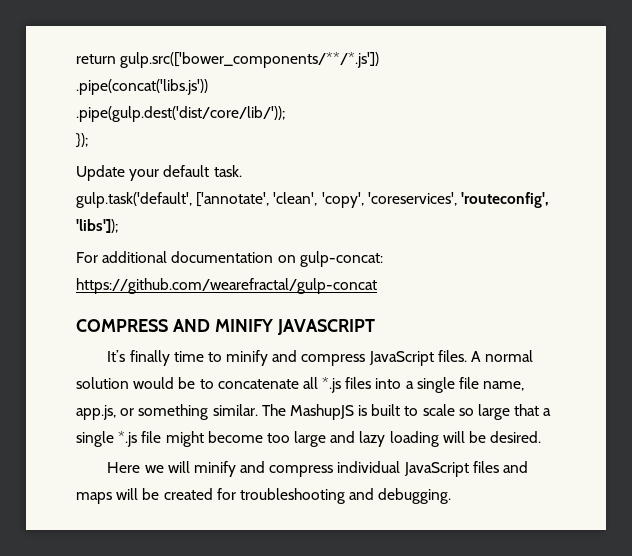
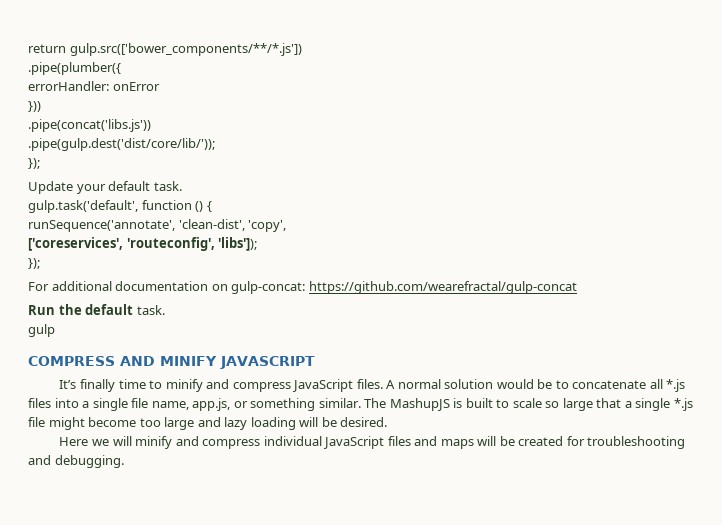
(380, 60) none -> [28,62,121,75] [28,81,160,91] [28,101,41,112] // .pipe(plumber({ // errorHandler: onError // }))
[196,192,318,207] ['annotate', 'clean', -> [141,200,212,212] [28,219,245,232] function () { // runSequence('annotate', 'clean-dist',
[367,192,457,206] 'coreservices', -> [28,237,123,251] // ['coreservices',
(118, 226) none -> [28,258,40,269] // });
(377, 286) none -> [28,304,165,315] [28,324,55,337] // Run the default task. // gulp

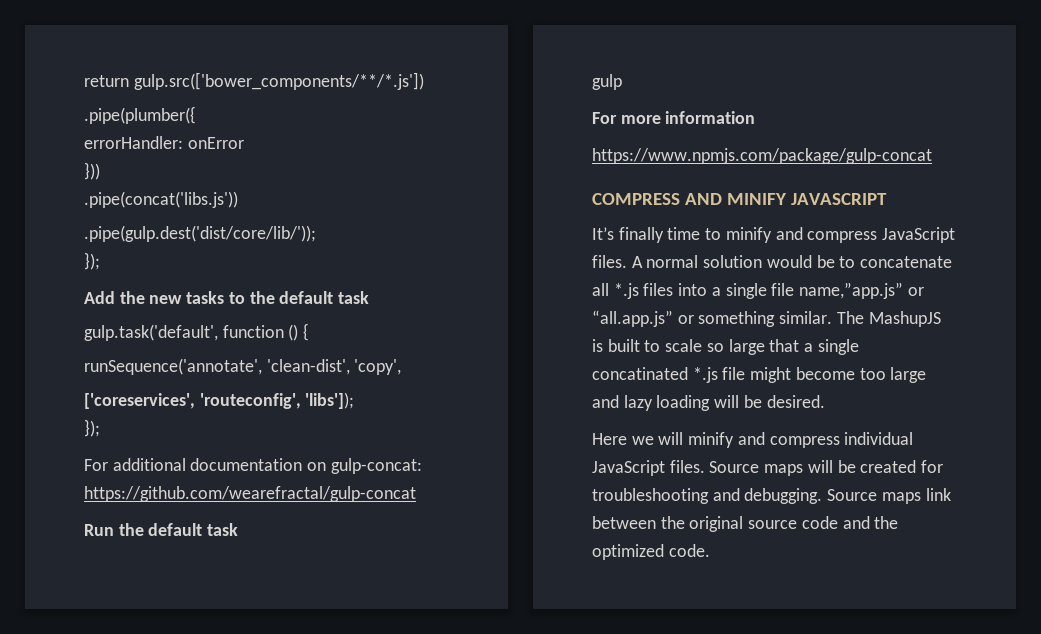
[28,181,182,194] Update your default task. -> [84,291,370,304] Add the new tasks to the default task
[136,305,165,315] task. -> [207,523,239,536] task
(55, 330) none -> [592,111,756,124] [592,148,932,164] // For more information // https://www.npmjs.com/package/gulp-concat
[151,398,231,411] name, app.js, -> [799,282,924,299] [592,310,673,327] name,”app.js” or “all.app.js”
(671, 404) none -> [592,367,688,380] concatinated
[387,436,438,446] files and -> [669,460,760,473] files. Source
(124, 461) none -> [827,488,951,504] [592,516,899,532] [592,544,710,560] Source maps link between the original source code and the optimized code.

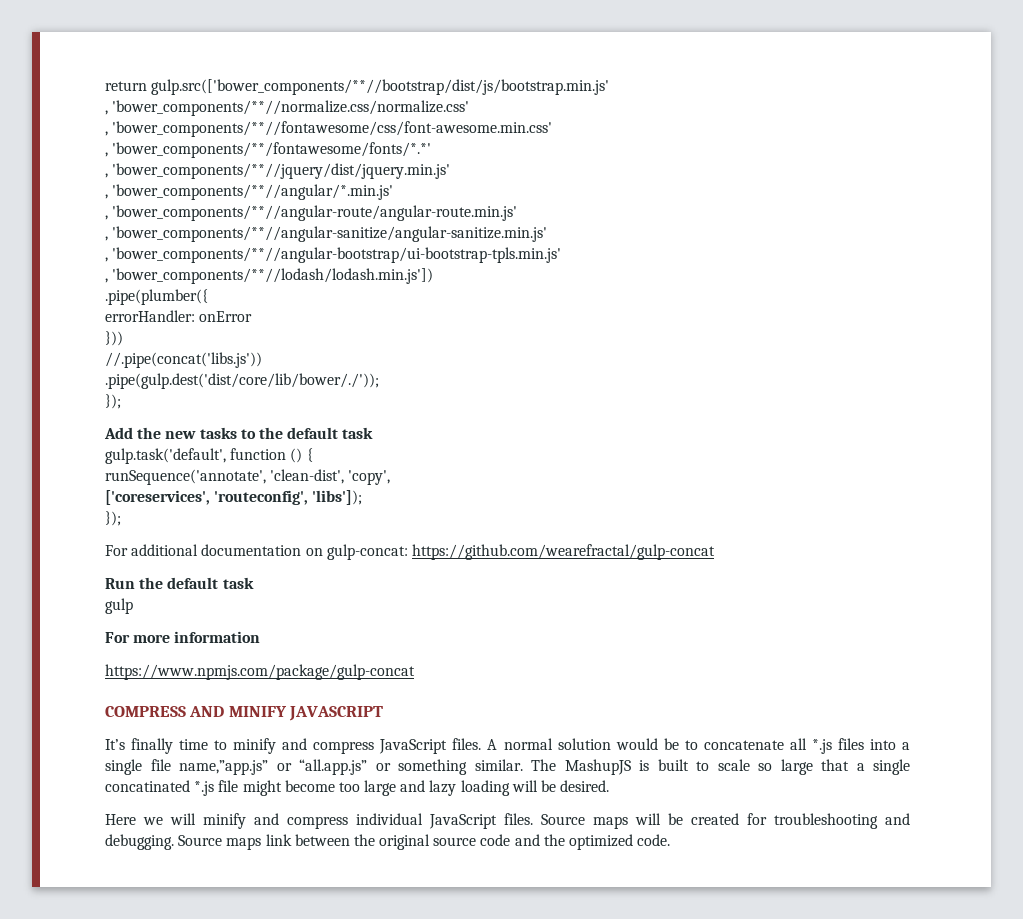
[133,72,424,90] gulp.src(['bower_components/**/*.js']) -> [151,79,610,95] [105,100,470,116] [105,121,553,137] [105,142,432,158] [105,163,451,179] [105,184,394,200] [105,205,518,221] [105,226,548,242] [105,247,562,263] [105,268,434,284] gulp.src(['bower_components/**//bootstrap/dist/js/bootstrap.min.js' // , 'bower_components/**//normalize.css/normalize.css' // , 'bower_components/**//fontawesome/css/font-awesome.min.css' // , 'bower_components/**/fontawesome/fonts/*.*' // , 'bower_components/**//jquery/dist/jquery.min.js' // , 'bower_components/**//angular/*.min.js' // , 'bower_components/**//angular-route/angular-route.min.js' // , 'bower_components/**//angular-sanitize/angular-sanitize.min.js' // , 'bower_components/**//angular-bootstrap/ui-bootstrap-tpls.min.js' // , 'bower_components/**//lodash/lodash.min.js'])
[84,191,238,208] [84,225,316,242] .pipe(concat('libs.js')) // .pipe(gulp.dest('dist/core/lib/')); -> [105,352,262,368] [105,373,379,389] //.pipe(concat('libs.js')) // .pipe(gulp.dest('dist/core/lib/bower/./'));

